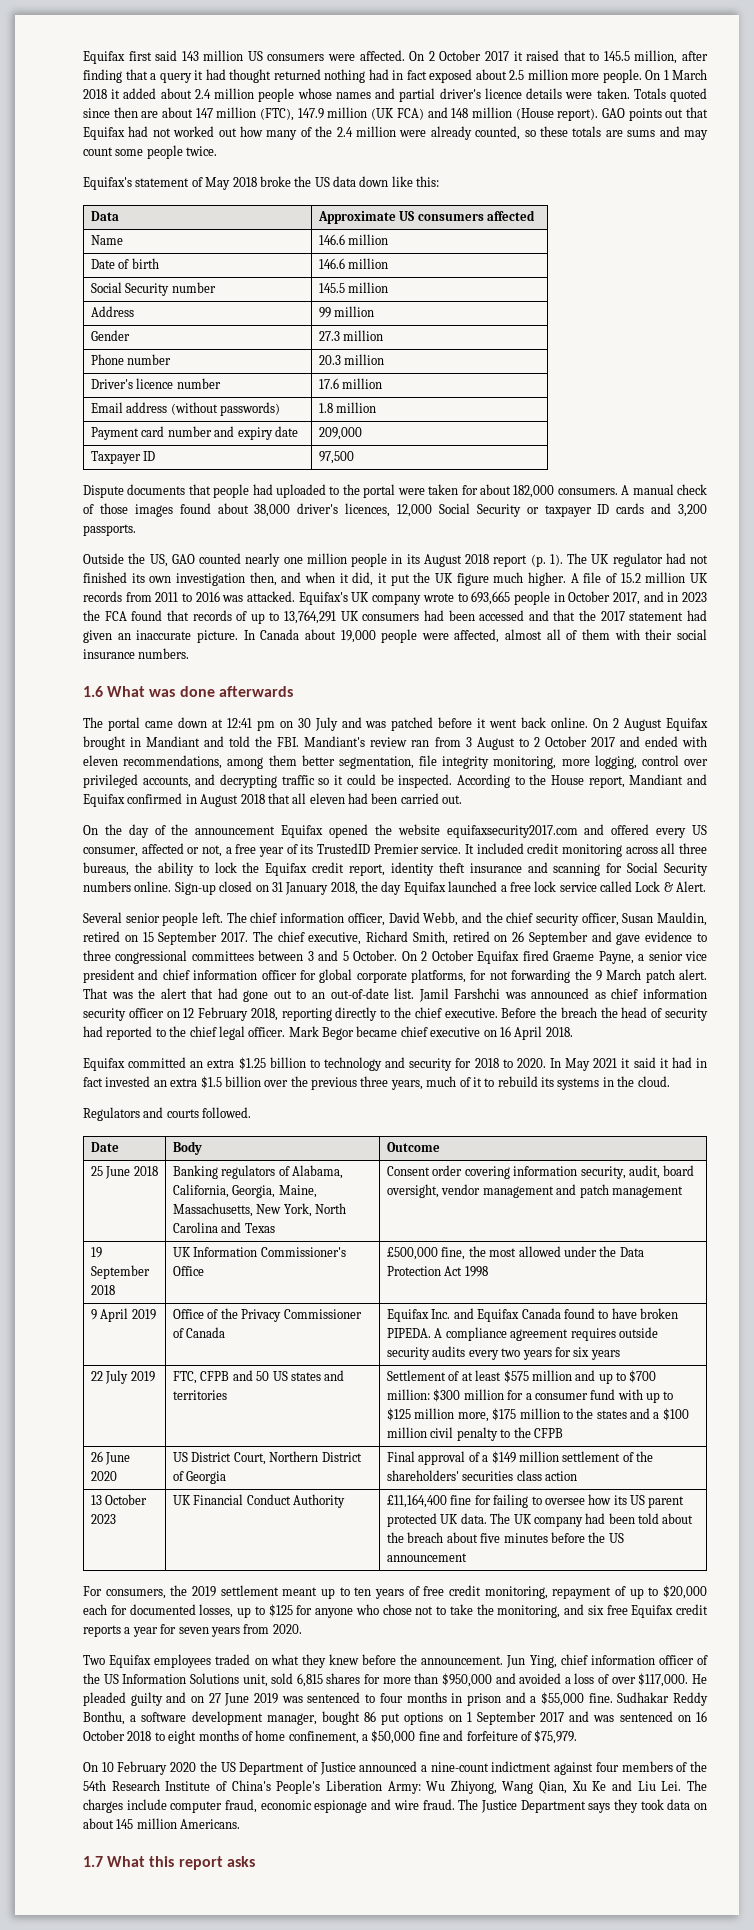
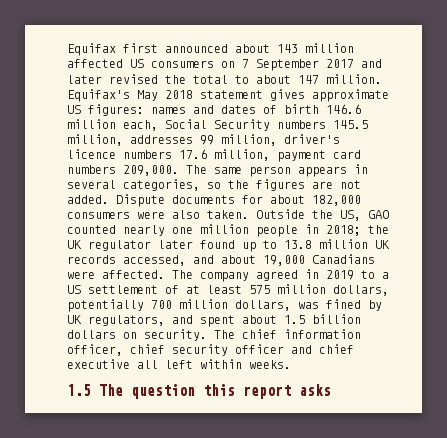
[155,50,178,61] said -> [165,44,270,53] announced about
[247,50,708,64] [83,69,707,83] [83,88,708,102] [83,107,709,121] [83,126,708,140] [83,145,218,159] [83,176,440,190] [91,211,120,221] [318,210,536,224] [91,235,124,245] [319,234,389,245] [91,258,159,269] [319,258,389,269] [91,282,216,296] [319,282,389,293] [91,306,135,317] [319,306,375,318] [91,330,131,341] [319,330,384,341] [91,354,172,365] [319,354,385,365] [91,378,221,389] [319,378,383,389] [91,402,281,416] [319,402,377,413] [91,426,298,440] [319,427,363,440] [91,451,156,464] [319,451,355,464] [83,484,708,498] [83,503,707,517] [83,524,136,536] US consumers were affected. On 2 October 2017 it raised that to 145.5 million, after finding that a query it had thought returned nothing had in fact exposed about 2.5 million more people. On 1 March 2018 it added about 2.4 million people whose names and partial driver's licence details were taken. Totals quoted since then are about 147 million (FTC), 147.9 million (UK FCA) and 148 million (House report). GAO points out that Equifax had not worked out how many of the 2.4 million were already counted, so these totals are sums and may count some people twice. // Equifax's statement of May 2018 broke the US data down like this: // Data | Approximate US consumers affected // Name | 146.6 million // Date of birth | 146.6 million // Social Security number | 145.5 million // Address | 99 million // Gender | 27.3 million // Phone number | 20.3 million // Driver's licence number | 17.6 million // Email address (without passwords) | 1.8 million // Payment card number and expiry date | 209,000 // Taxpayer ID | 97,500 // Dispute documents that people had uploaded to the portal were taken for about 182,000 consumers. A manual check of those images found about 38,000 driver's licences, 12,000 Social Security or taxpayer ID cards and 3,200 passports. // -> [67,59,382,71] [67,74,382,84] [67,89,389,102] [67,104,361,116] [67,119,368,131] [67,134,340,146] [67,149,361,162] [67,164,368,177] [67,179,361,191] [67,194,361,207] [67,210,249,219] affected US consumers on 7 September 2017 and later revised the total to about 147 million. Equifax's May 2018 statement gives approximate US figures: names and dates of birth 146.6 million each, Social Security numbers 145.5 million, addresses 99 million, driver's licence numbers 17.6 million, payment card numbers 209,000. The same person appears in several categories, so the figures are not added. Dispute documents for about 182,000 consumers were also taken.
[406,553,708,567] [83,572,708,586] [83,591,708,605] [83,610,708,624] [83,629,707,643] [83,648,190,659] [83,686,293,697] [83,717,709,731] [83,736,707,750] [83,755,708,769] [83,774,707,788] [83,793,463,807] [83,824,707,838] [83,843,707,857] [83,862,708,876] [83,881,707,895] [83,912,707,926] [83,931,707,945] [83,950,708,964] [83,969,707,983] [83,988,707,1002] [83,1007,709,1021] [83,1026,573,1040] [83,1057,707,1071] [83,1076,670,1090] [83,1107,252,1121] [91,1142,120,1152] [173,1141,203,1155] [387,1142,441,1152] [91,1166,158,1179] [173,1165,344,1179] [173,1184,317,1198] [173,1203,347,1217] [173,1222,275,1233] [387,1165,695,1179] [387,1184,683,1198] [91,1247,103,1258] [91,1265,151,1279] [91,1285,116,1295] [173,1247,346,1257] [173,1266,205,1276] [387,1246,644,1260] [387,1266,488,1277] [91,1308,156,1322] [173,1308,362,1322] [173,1327,226,1338] [387,1308,679,1322] [387,1327,658,1341] [387,1346,620,1360] [91,1370,155,1384] [173,1370,345,1384] [173,1390,228,1400] [387,1370,657,1384] [387,1389,674,1403] [387,1408,689,1422] [387,1427,563,1441] [91,1451,131,1465] [91,1471,118,1481] [173,1451,362,1465] [173,1471,227,1484] [387,1451,654,1465] [387,1470,578,1481] [91,1494,148,1505] [91,1514,117,1524] [173,1494,346,1508] [387,1494,685,1508] [387,1513,694,1527] [387,1532,624,1543] [387,1553,468,1562] [83,1585,707,1599] [83,1604,708,1618] [83,1624,302,1637] [83,1654,708,1668] [83,1673,708,1687] [83,1692,708,1706] [83,1711,707,1725] [83,1730,578,1744] [83,1761,708,1775] [83,1780,707,1794] [83,1799,707,1813] [83,1818,241,1829] [83,1856,146,1867] its August 2018 report (p. 1). The UK regulator had not finished its own investigation then, and when it did, it put the UK figure much higher. A file of 15.2 million UK records from 2011 to 2016 was attacked. Equifax's UK company wrote to 693,665 people in October 2017, and in 2023 the FCA found that records of up to 13,764,291 UK consumers had been accessed and that the 2017 statement had given an inaccurate picture. In Canada about 19,000 people were affected, almost all of them with their social insurance numbers. // 1.6 What was done afterwards // The portal came down at 12:41 pm on 30 July and was patched before it went back online. On 2 August Equifax brought in Mandiant and told the FBI. Mandiant's review ran from 3 August to 2 October 2017 and ended with eleven recommendations, among them better segmentation, file integrity monitoring, more logging, control over privileged accounts, and decrypting traffic so it could be inspected. According to the House report, Mandiant and Equifax confirmed in August 2018 that all eleven had been carried out. // On the day of the announcement Equifax opened the website equifaxsecurity2017.com and offered every US consumer, affected or not, a free year of its TrustedID Premier service. It included credit monitoring across all three bureaus, the ability to lock the Equifax credit report, identity theft insurance and scanning for Social Security numbers online. Sign-up closed on 31 January 2018, the day Equifax launched a free lock service called Lock & Alert. // Several senior people left. The chief information officer, David Webb, and the chief security officer, Susan Mauldin, retired on 15 September 2017. The chief executive, Richard Smith, retired on 26 September and gave evidence to three congressional committees between 3 and 5 October. On 2 October Equifax fired Graeme Payne, a senior vice president and chief information officer for global corporate platforms, for not forwarding the 9 March patch alert. That was the alert that had gone out to an out-of-date list. Jamil Farshchi was announced as chief information security officer on 12 February 2018, reporting directly to the chief executive. Before the breach the head of security had reported to the chief legal officer. Mark Begor became chief executive on 16 April 2018. // Equifax committed an extra $1.25 billion to technology and security for 2018 to 2020. In May 2021 it said it had in fact invested an extra $1.5 billion over the previous three years, much of it to rebuild its systems in the cloud. // Regulators and courts followed. // Date | Body | Outcome // 25 June 2018 | Banking regulators of Alabama, California, Georgia, Maine, Massachusetts, New York, North Carolina and Texas | Consent order covering information security, audit, board oversight, vendor management and patch management // 19 September 2018 | UK Information Commissioner's Office | £500,000 fine, the most allowed under the Data Protection Act 1998 // 9 April 2019 | Office of the Privacy Commissioner of Canada | Equifax Inc. and Equifax Canada found to have broken PIPEDA. A compliance agreement requires outside security audits every two years for six years // 22 July 2019 | FTC, CFPB and 50 US states and territories | Settlement of at least $575 million and up to $700 million: $300 million for a consumer fund with up to $125 million more, $175 million to the states and a $100 million civil penalty to the CFPB // 26 June 2020 | US District Court, Northern District of Georgia | Final approval of a $149 million settlement of the shareholders' securities class action // 13 October 2023 | UK Financial Conduct Authority | £11,164,400 fine for failing to oversee how its US parent protected UK data. The UK company had been told about the breach about five minutes before the US announcement // For consumers, the 2019 settlement meant up to ten years of free credit monitoring, repayment of up to $20,000 each for documented losses, up to $125 for anyone who chose not to take the monitoring, and six free Equifax credit reports a year for seven years from 2020. // Two Equifax employees traded on what they knew before the announcement. Jun Ying, chief information officer of the US Information Solutions unit, sold 6,815 shares for more than $950,000 and avoided a loss of over $117,000. He pleaded guilty and on 27 June 2019 was sentenced to four months in prison and a $55,000 fine. Sudhakar Reddy Bonthu, a software development manager, bought 86 put options on 1 September 2017 and was sentenced on 16 October 2018 to eight months of home confinement, a $50,000 fine and forfeiture of $75,979. // On 10 February 2020 the US Department of Justice announced a nine-count indictment against four members of the 54th Research Institute of China's People's Liberation Army: Wu Zhiyong, Wang Qian, Xu Ke and Liu Lei. The charges include computer fraud, economic espionage and wire fraud. The Justice Department says they took data on about 145 million Americans. // 1.7 What -> [326,225,389,236] [67,239,390,252] [67,254,375,266] [67,269,389,282] [67,284,389,296] [67,299,382,312] [67,314,361,327] [67,329,361,341] [67,344,354,356] [67,359,291,369] [67,384,195,399] 2018; the UK regulator later found up to 13.8 million UK records accessed, and about 19,000 Canadians were affected. The company agreed in 2019 to a US settlement of at least 575 million dollars, potentially 700 million dollars, was fined by UK regulators, and spent about 1.5 billion dollars on security. The chief information officer, chief security officer and chief executive all left within weeks. // 1.5 The question

